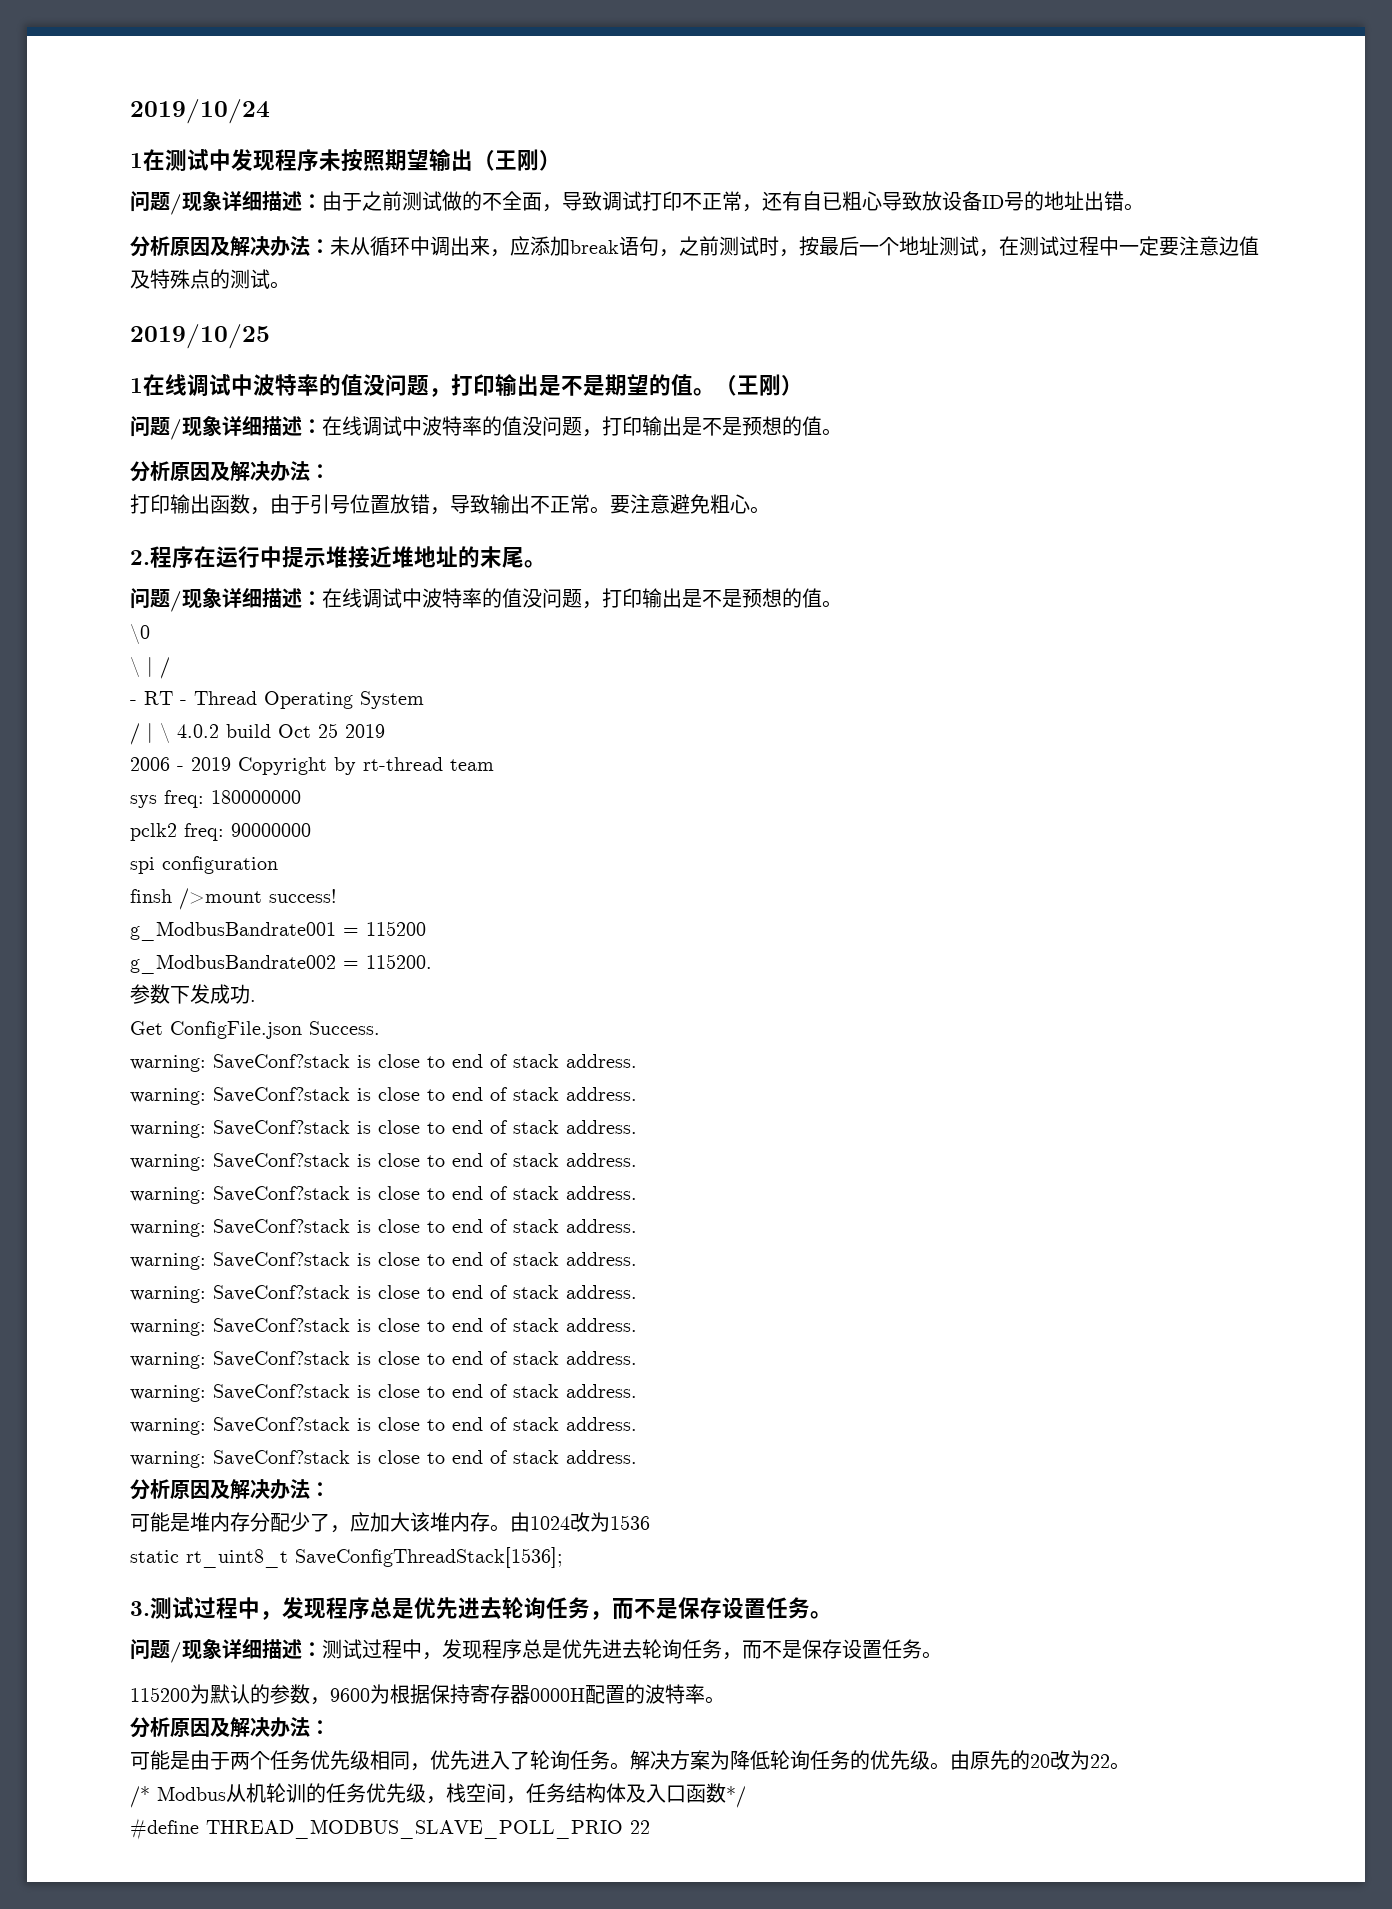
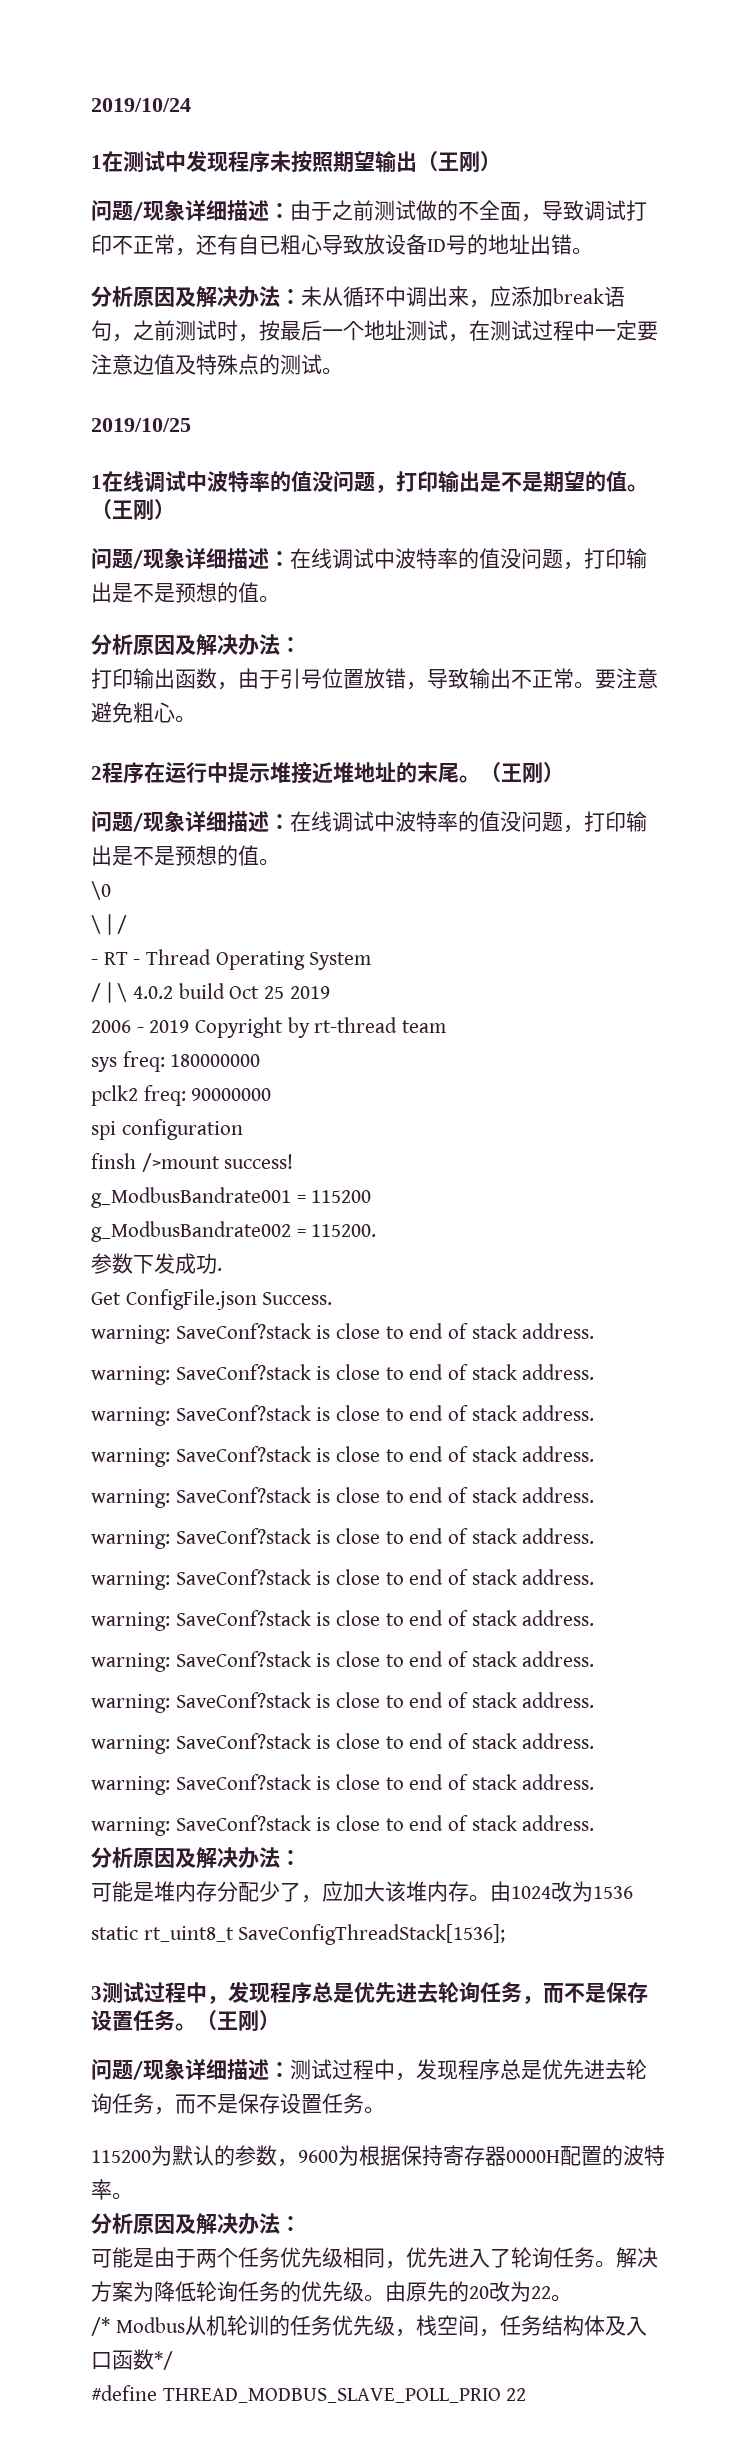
[130,550,150,565] 2. -> [91,766,102,780] 2
(546, 564) none -> [480,762,564,783] （王刚）
[130,1601,150,1616] 3. -> [91,1986,102,2000] 3
(832, 1615) none -> [196,2010,280,2031] （王刚）

